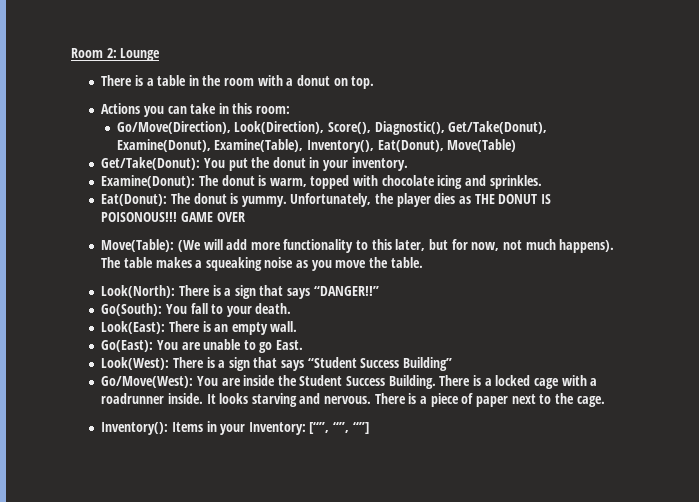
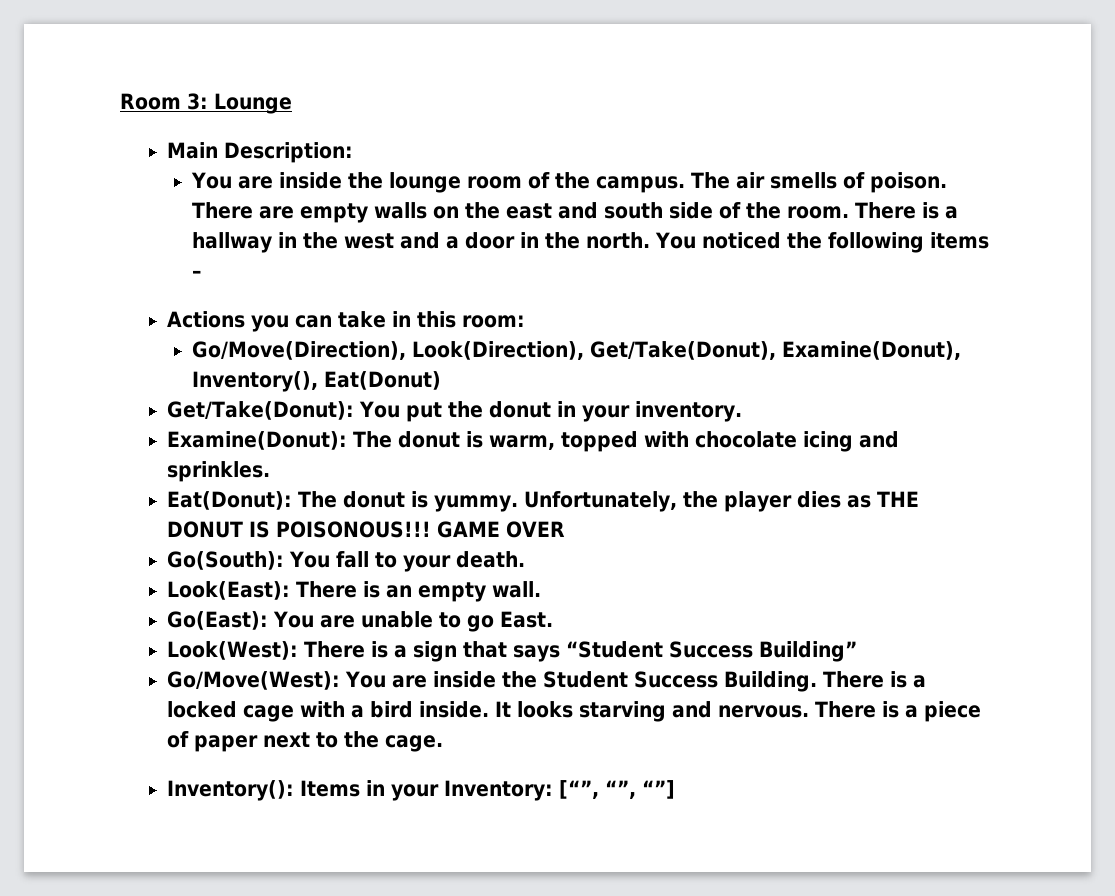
[106,48,117,58] 2: -> [187,93,208,110] 3:
[101,75,375,89] There is a table in the room with a donut on top. -> [167,142,354,163] [191,172,948,193] [192,202,959,223] [192,232,990,253] [192,270,202,278] Main Description: // You are inside the lounge room of the campus. The air smells of poison. There are empty walls on the east and south side of the room. There is a hallway in the west and a door in the north. You noticed the following items –
[327,121,548,135] [116,139,517,153] Score(), Diagnostic(), Get/Take(Donut), Examine(Donut), Examine(Table), Inventory(), Eat(Donut), Move(Table) -> [590,341,962,360] [192,371,442,392] Get/Take(Donut), Examine(Donut), Inventory(), Eat(Donut)
[101,239,615,253] [101,257,423,271] [101,285,379,299] // Move(Table): (We will add more functionality to this later, but for now, not much happens). The table makes a squeaking noise as you move the table. // Look(North): There is a sign that says “DANGER!!” -> (566, 529) none
[101,393,165,404] roadrunner -> [370,701,414,718] bird

